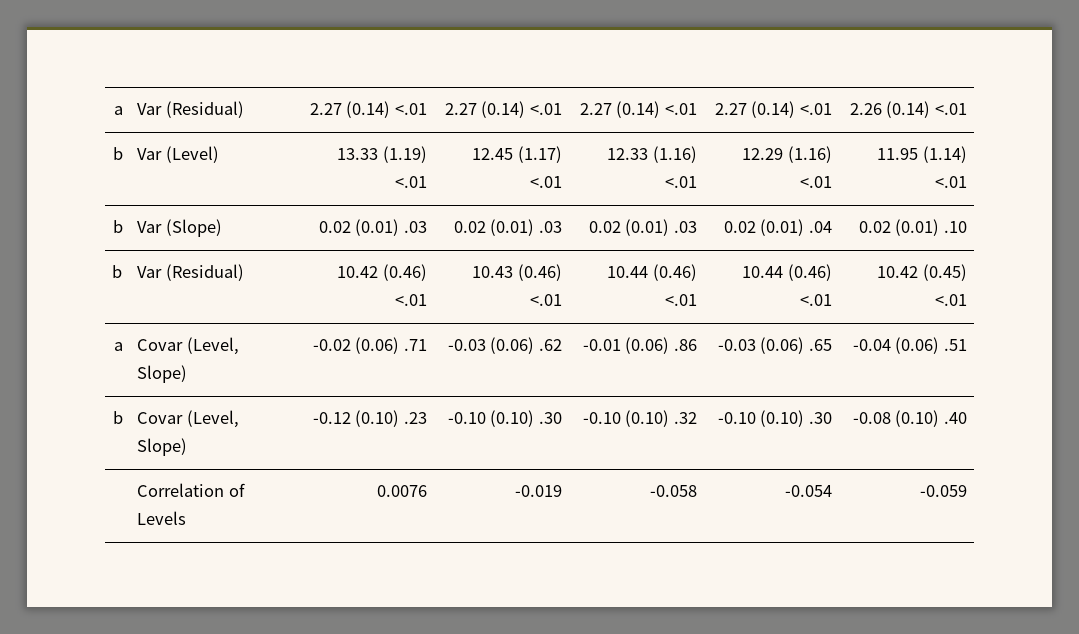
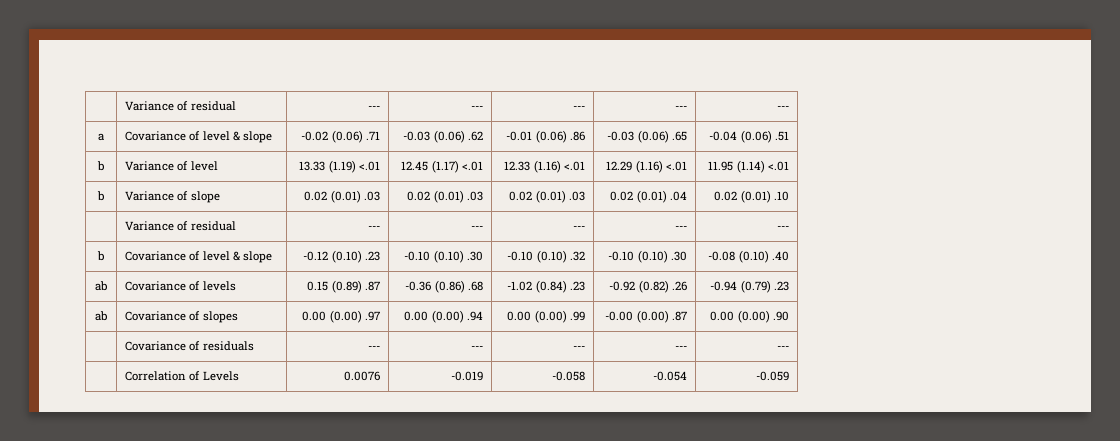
[113,106,123,115] [137,101,244,118] [309,101,427,118] [444,101,562,118] [579,101,697,118] [714,101,832,118] [849,101,967,118] [113,147,123,160] [137,146,219,163] a | Var (Residual) | 2.27 (0.14) <.01 | 2.27 (0.14) <.01 | 2.27 (0.14) <.01 | 2.27 (0.14) <.01 | 2.26 (0.14) <.01 // b | Var (Level) -> [125,101,236,111] [367,106,380,110] [470,106,483,110] [572,106,585,110] [674,106,687,110] [776,106,789,110] [98,133,104,141] [125,131,272,143] [301,130,380,143] [403,130,483,143] [506,130,585,143] [607,130,687,143] [709,130,789,143] [97,161,104,171] [125,161,218,171] | Variance of residual | --- | --- | --- | --- | --- // a | Covariance of level & slope | -0.02 (0.06) .71 | -0.03 (0.06) .62 | -0.01 (0.06) .86 | -0.03 (0.06) .65 | -0.04 (0.06) .51 // b | Variance of level
[137,219,222,237] Var (Slope) -> [125,191,220,203] Variance of slope
[112,265,123,278] [137,264,244,281] [337,264,427,281] [394,294,427,306] [472,264,562,281] [529,294,562,306] [607,264,697,281] [664,294,697,306] [742,264,832,281] [799,294,832,306] [877,264,967,281] [934,294,967,306] [113,342,123,351] [137,337,239,355] [137,365,188,383] [312,337,427,354] [447,337,562,354] [582,337,697,354] [717,337,832,354] [852,337,967,354] [113,411,123,424] [137,410,239,428] [137,438,188,456] b | Var (Residual) | 10.42 (0.46) <.01 | 10.43 (0.46) <.01 | 10.44 (0.46) <.01 | 10.44 (0.46) <.01 | 10.42 (0.45) <.01 // a | Covar (Level, Slope) | -0.02 (0.06) .71 | -0.03 (0.06) .62 | -0.01 (0.06) .86 | -0.03 (0.06) .65 | -0.04 (0.06) .51 // b | Covar (Level, Slope) -> [125,221,236,231] [367,226,380,230] [470,226,483,230] [572,226,585,230] [674,226,687,230] [776,226,789,230] [97,251,104,261] [125,251,272,263] | Variance of residual | --- | --- | --- | --- | --- // b | Covariance of level & slope
(967, 418) none -> [95,281,107,291] [125,281,236,291] [307,280,380,293] [405,280,483,293] [507,280,585,293] [609,280,687,293] [710,280,789,293] [95,311,107,321] [125,311,238,323] [302,310,380,323] [404,310,483,323] [507,310,585,323] [605,310,687,323] [710,310,789,323] [125,341,254,351] [367,346,380,350] [470,346,483,350] [572,346,585,350] [674,346,687,350] [776,346,789,350] // ab | Covariance of levels | 0.15 (0.89) .87 | -0.36 (0.86) .68 | -1.02 (0.84) .23 | -0.92 (0.82) .26 | -0.94 (0.79) .23 // ab | Covariance of slopes | 0.00 (0.00) .97 | 0.00 (0.00) .94 | 0.00 (0.00) .99 | -0.00 (0.00) .87 | 0.00 (0.00) .90 // | Covariance of residuals | --- | --- | --- | --- | ---

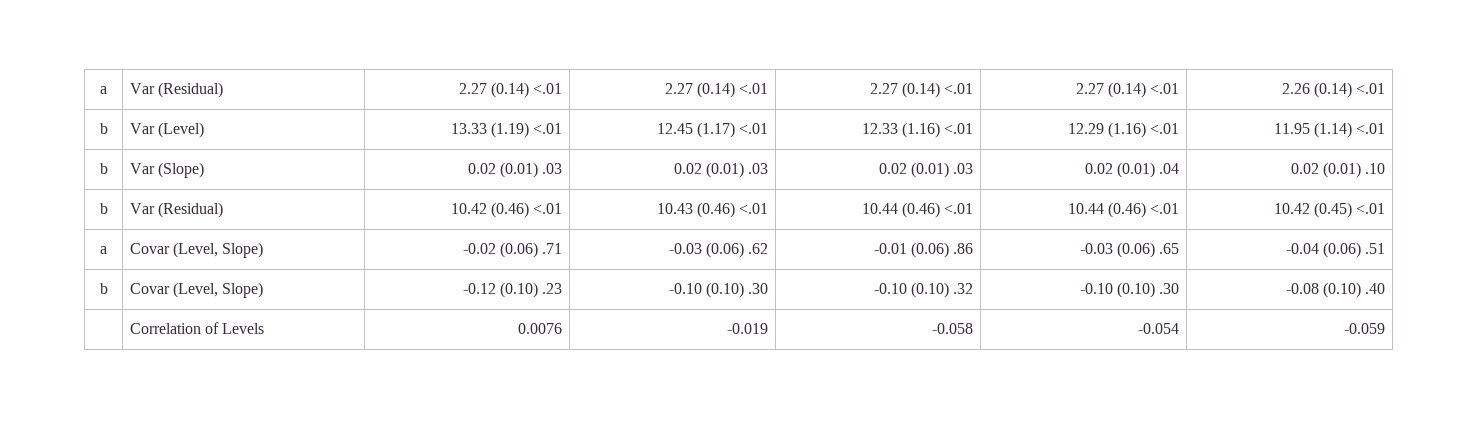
[125,101,236,111] [367,106,380,110] [470,106,483,110] [572,106,585,110] [674,106,687,110] [776,106,789,110] [98,133,104,141] [125,131,272,143] | Variance of residual | --- | --- | --- | --- | --- // a | Covariance of level & slope -> [100,86,107,94] [129,82,223,98] [458,82,563,98] [664,82,769,98] [869,82,974,98] [1075,82,1180,98] [1281,82,1386,98] [99,123,108,134] [129,122,204,138] [450,122,563,138] [656,122,769,138] [861,122,974,138] [1067,122,1180,138] [1273,122,1386,138] [99,163,108,174] [129,162,204,178] [467,162,563,178] [673,162,769,178] [878,162,974,178] [1084,162,1180,178] [1290,162,1386,178] [99,203,108,214] [129,202,223,218] [450,202,563,218] [656,202,769,218] [861,202,974,218] [1067,202,1180,218] [1273,202,1386,218] [100,246,107,254] [129,242,264,258] a | Var (Residual) | 2.27 (0.14) <.01 | 2.27 (0.14) <.01 | 2.27 (0.14) <.01 | 2.27 (0.14) <.01 | 2.26 (0.14) <.01 // b | Var (Level) | 13.33 (1.19) <.01 | 12.45 (1.17) <.01 | 12.33 (1.16) <.01 | 12.29 (1.16) <.01 | 11.95 (1.14) <.01 // b | Var (Slope) | 0.02 (0.01) .03 | 0.02 (0.01) .03 | 0.02 (0.01) .03 | 0.02 (0.01) .04 | 0.02 (0.01) .10 // b | Var (Residual) | 10.42 (0.46) <.01 | 10.43 (0.46) <.01 | 10.44 (0.46) <.01 | 10.44 (0.46) <.01 | 10.42 (0.45) <.01 // a | Covar (Level, Slope)
[125,161,218,171] [299,160,380,173] [401,160,483,173] [504,160,585,173] [606,160,687,173] [708,160,789,173] [97,191,104,201] [125,191,220,203] [304,190,380,203] [407,190,483,203] [509,190,585,203] [610,190,687,203] [714,190,789,203] [125,221,236,231] [367,226,380,230] [470,226,483,230] [572,226,585,230] [674,226,687,230] [776,226,789,230] [97,251,104,261] [125,251,272,263] Variance of level | 13.33 (1.19) <.01 | 12.45 (1.17) <.01 | 12.33 (1.16) <.01 | 12.29 (1.16) <.01 | 11.95 (1.14) <.01 // b | Variance of slope | 0.02 (0.01) .03 | 0.02 (0.01) .03 | 0.02 (0.01) .03 | 0.02 (0.01) .04 | 0.02 (0.01) .10 // | Variance of residual | --- | --- | --- | --- | --- // b | Covariance of level & slope -> [129,282,264,298] Covar (Level, Slope)
[95,281,107,291] [125,281,236,291] [307,280,380,293] [405,280,483,293] [507,280,585,293] [609,280,687,293] [710,280,789,293] [95,311,107,321] [125,311,238,323] [302,310,380,323] [404,310,483,323] [507,310,585,323] [605,310,687,323] [710,310,789,323] [125,341,254,351] [367,346,380,350] [470,346,483,350] [572,346,585,350] [674,346,687,350] [776,346,789,350] // ab | Covariance of levels | 0.15 (0.89) .87 | -0.36 (0.86) .68 | -1.02 (0.84) .23 | -0.92 (0.82) .26 | -0.94 (0.79) .23 // ab | Covariance of slopes | 0.00 (0.00) .97 | 0.00 (0.00) .94 | 0.00 (0.00) .99 | -0.00 (0.00) .87 | 0.00 (0.00) .90 // | Covariance of residuals | --- | --- | --- | --- | --- -> (1386, 288) none

